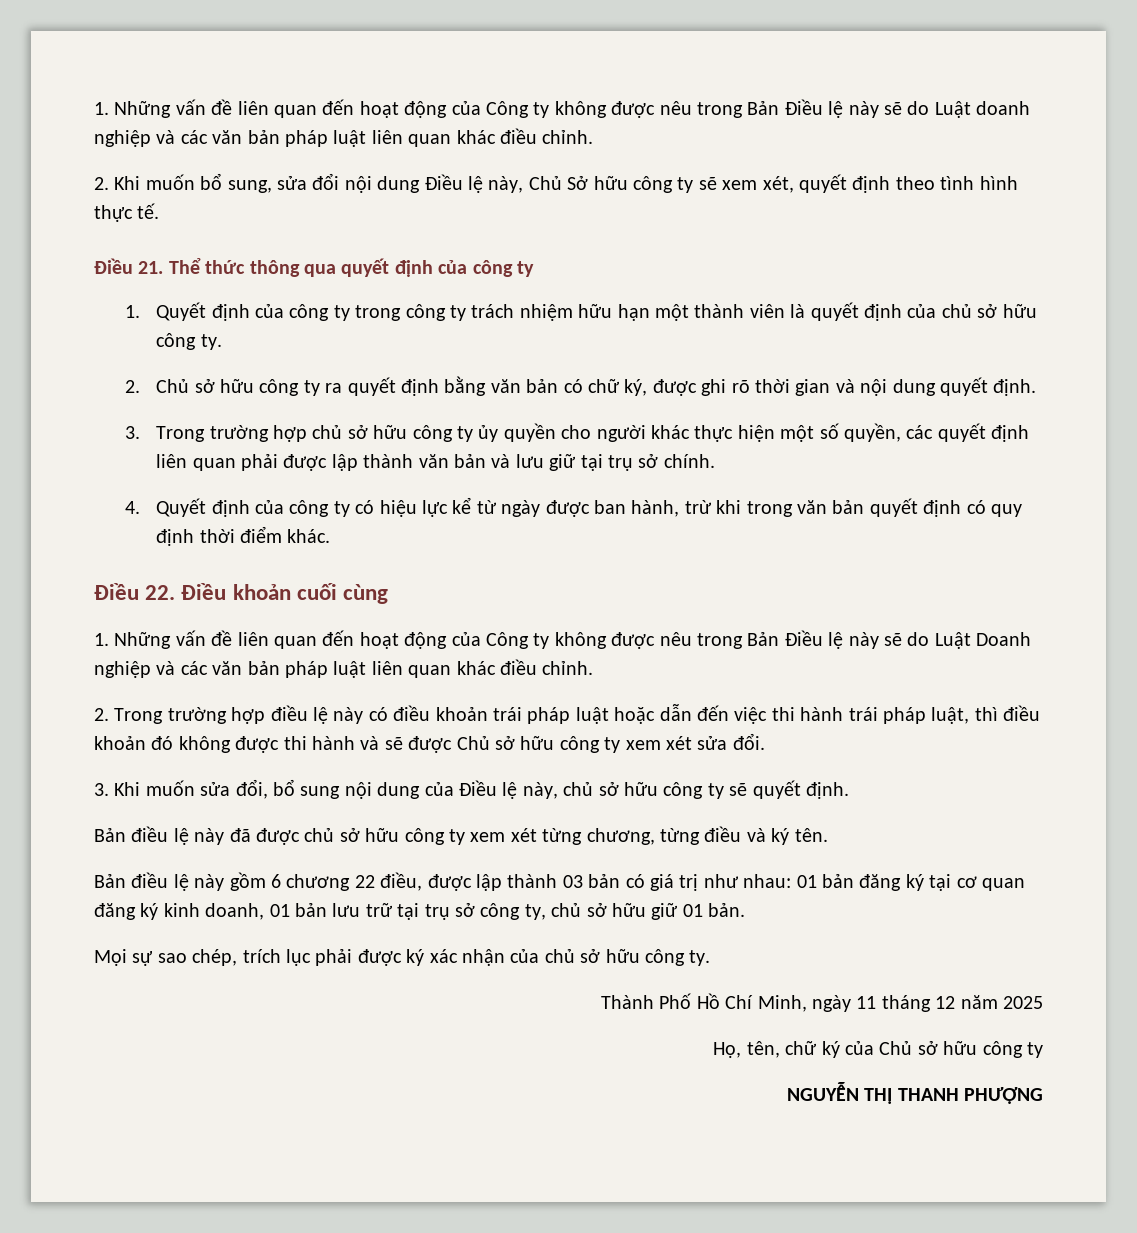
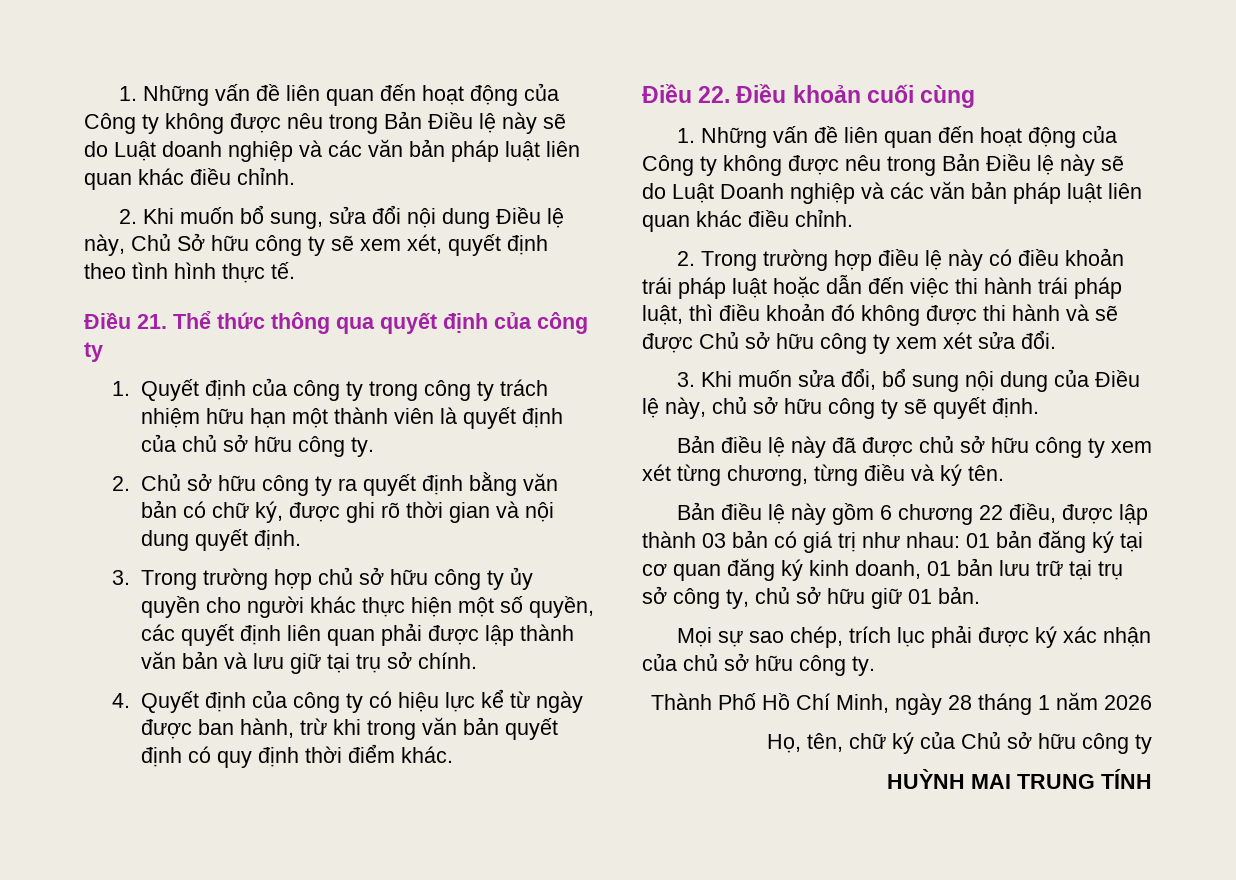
[856,995,1043,1012] 11 tháng 12 năm 2025 -> [948,692,1152,715] 28 tháng 1 năm 2026
[786,1082,1043,1104] NGUYỄN THỊ THANH PHƯỢNG -> [887,769,1152,789] HUỲNH MAI TRUNG TÍNH

